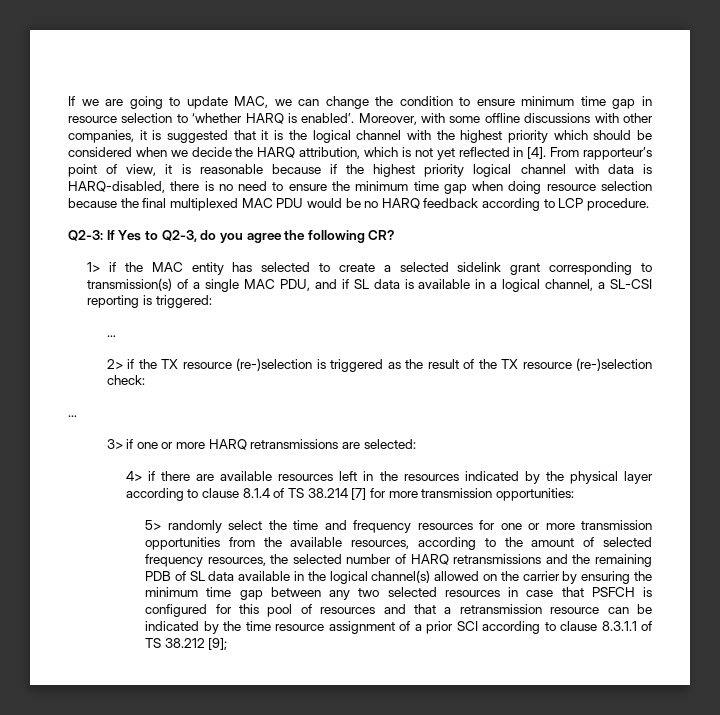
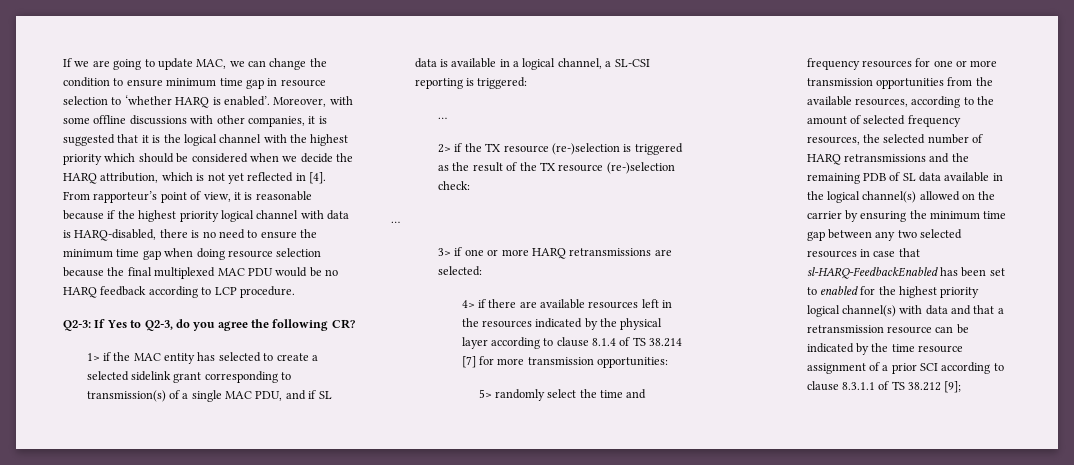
[591,587,652,597] [145,604,376,617] PSFCH is configured for this pool of resources -> [806,267,1005,279] [806,286,980,298] [806,305,948,317] sl-HARQ-FeedbackEnabled has been set to enabled for the highest priority logical channel(s) with data

